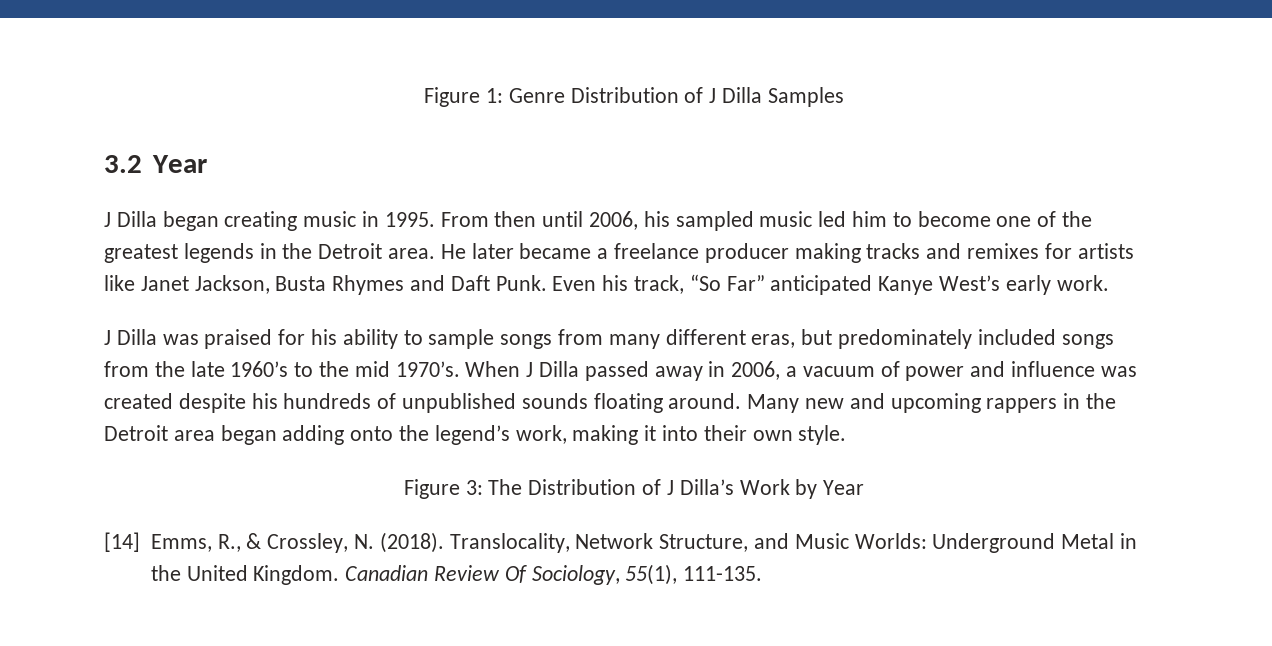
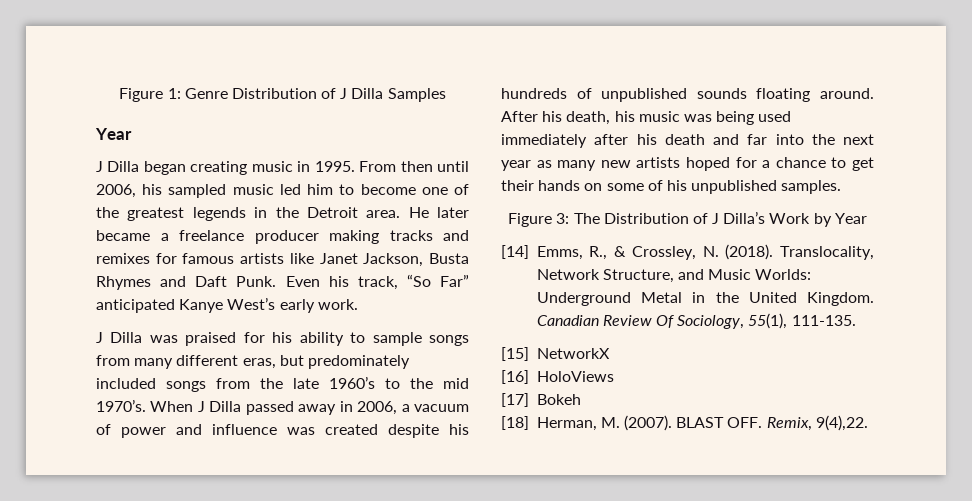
[104,155,142,173] 3.2 -> (446, 95) none
(1072, 251) none -> [182,253,235,264] famous
[747,393,1117,413] [104,425,847,445] Many new and upcoming rappers in the Detroit area began adding onto the legend’s work, making it into their own style. -> [501,111,792,125] [501,134,874,148] [501,157,874,171] [501,180,842,194] After his death, his music was being used immediately after his death and far into the next year as many new artists hoped for a chance to get their hands on some of his unpublished samples.
(763, 573) none -> [501,347,610,361] [501,370,614,384] [501,393,581,407] [501,415,868,431] // [15] NetworkX // [16] HoloViews // [17] Bokeh // [18] Herman, M. (2007). BLAST OFF. Remix, 9(4),22.

